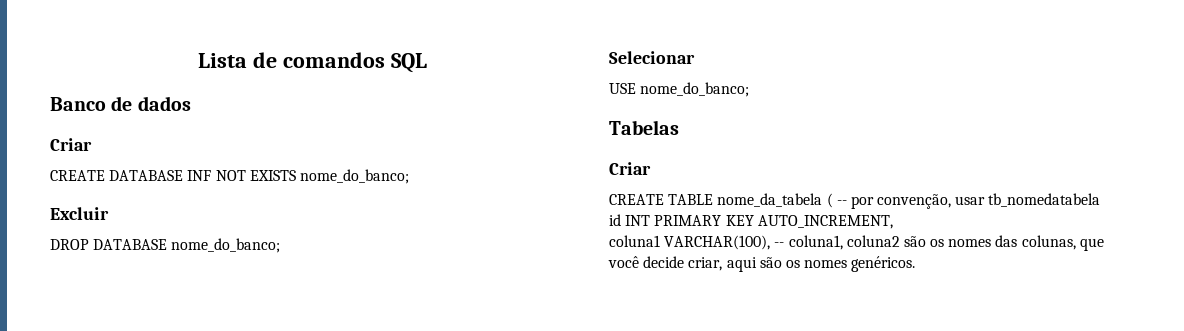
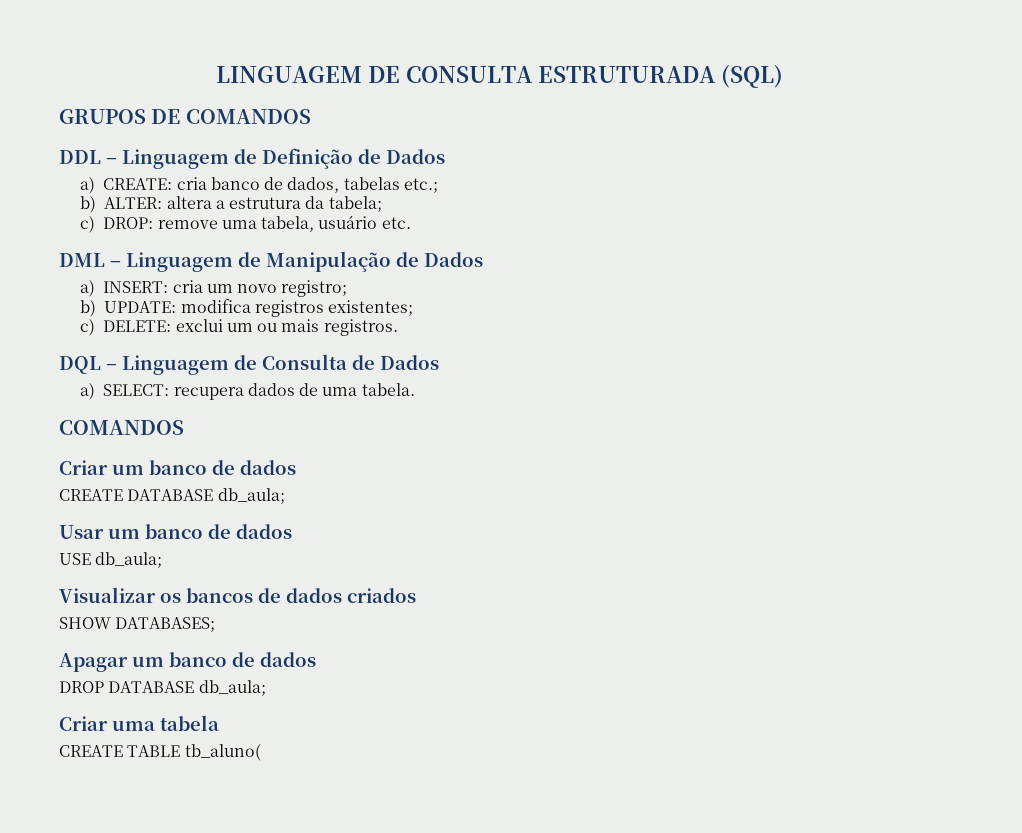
[198,52,427,73] [50,96,191,111] [50,138,92,151] Lista de comandos SQL // Banco de dados // Criar -> [215,65,783,88] [59,109,311,124] [59,148,445,169] [80,177,439,194] [80,196,382,213] [80,215,411,233] [59,251,483,272] [80,280,348,297] [80,299,414,317] [80,319,398,336] [59,354,439,375] [80,383,415,400] [59,420,184,435] [59,460,296,475] LINGUAGEM DE CONSULTA ESTRUTURADA (SQL) // GRUPOS DE COMANDOS // DDL – Linguagem de Definição de Dados // a) CREATE: cria banco de dados, tabelas etc.; // b) ALTER: altera a estrutura da tabela; // c) DROP: remove uma tabela, usuário etc. // DML – Linguagem de Manipulação de Dados // a) INSERT: cria um novo registro; // b) UPDATE: modifica registros existentes; // c) DELETE: exclui um ou mais registros. // DQL – Linguagem de Consulta de Dados // a) SELECT: recupera dados de uma tabela. // COMANDOS // Criar um banco de dados
[187,169,409,184] [50,207,109,220] [50,238,281,253] [609,51,695,64] [609,82,750,97] [609,120,679,135] [609,162,651,175] INF NOT EXISTS nome_do_banco; // Excluir // DROP DATABASE nome_do_banco; // Selecionar // USE nome_do_banco; // Tabelas // Criar -> [217,488,285,504] [59,524,292,539] [59,552,163,568] [59,587,416,603] [59,617,216,632] [59,652,316,672] [59,680,266,696] [59,715,219,731] db_aula; // Usar um banco de dados // USE db_aula; // Visualizar os bancos de dados criados // SHOW DATABASES; // Apagar um banco de dados // DROP DATABASE db_aula; // Criar uma tabela
[717,193,1101,209] [609,214,893,229] [609,235,1104,251] [608,256,916,272] nome_da_tabela ( -- por convenção, usar tb_nomedatabela // id INT PRIMARY KEY AUTO_INCREMENT, // coluna1 VARCHAR(100), -- coluna1, coluna2 são os nomes das colunas, que você decide criar, aqui são os nomes genéricos. -> [184,744,261,761] tb_aluno(

